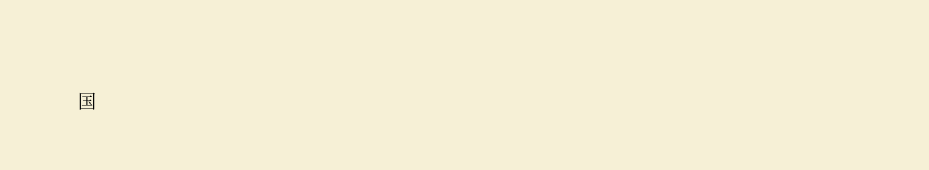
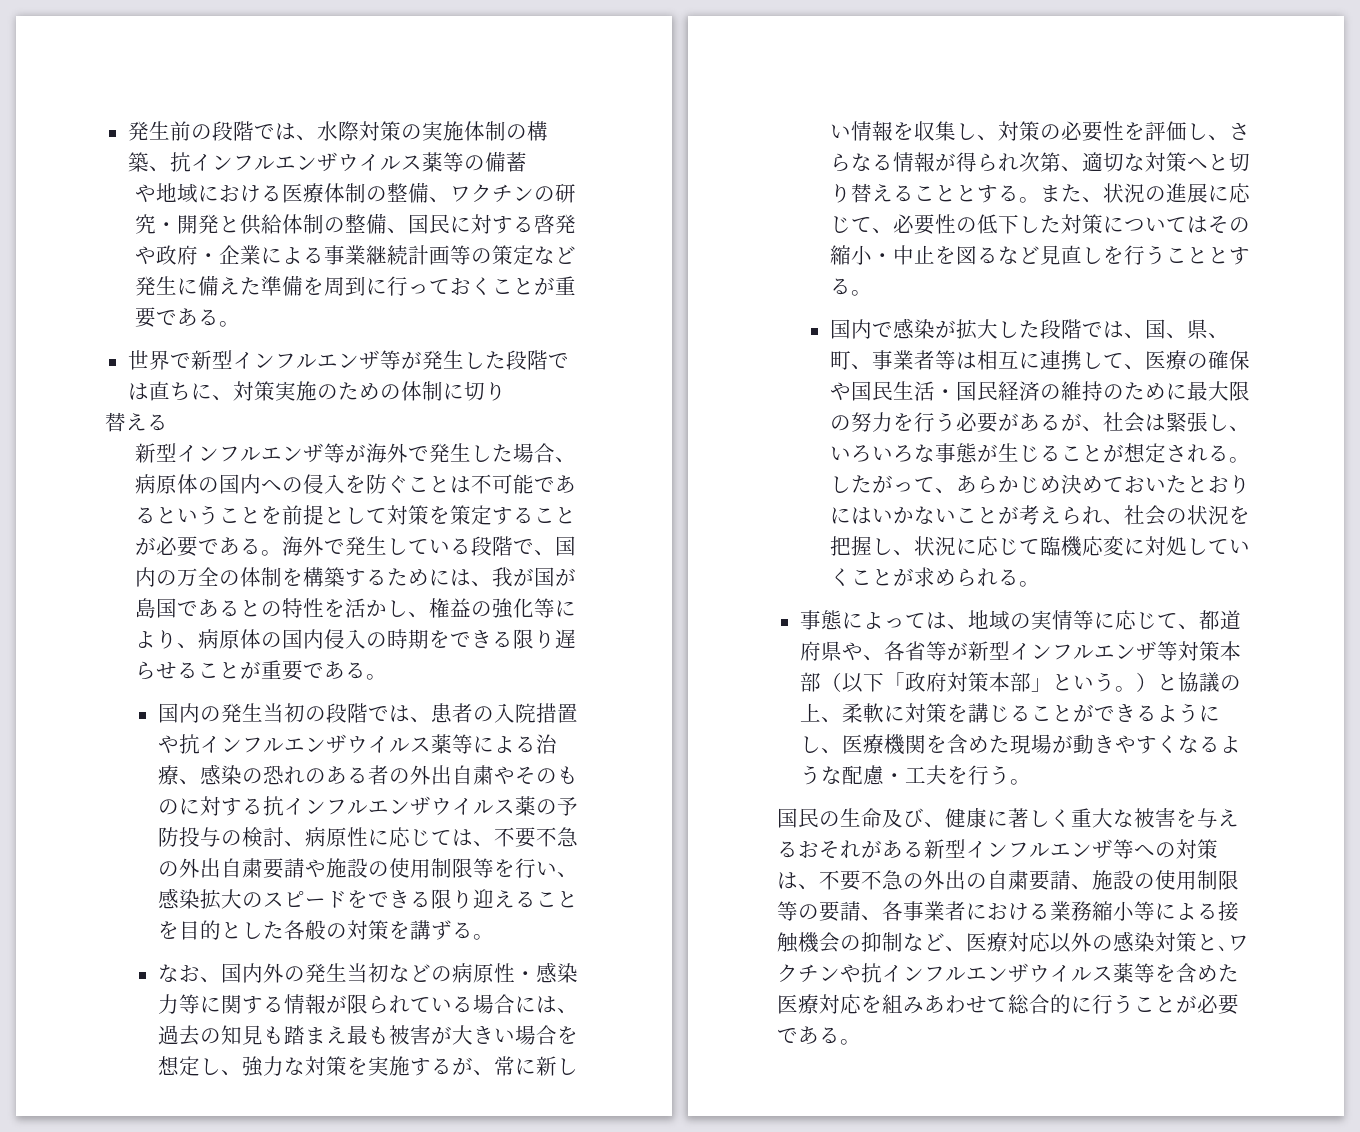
[78,92,96,110] 国 -> [127,121,548,141] [127,151,527,172] [135,182,577,203] [135,213,577,235] [135,245,577,265] [135,275,577,296] [135,307,241,328] [127,350,569,370] [127,381,506,401] [105,412,168,432] [135,443,577,463] [135,474,577,494] [135,505,577,525] [135,536,577,557] [135,567,577,587] [135,598,577,619] [135,629,577,649] [135,660,388,681] [157,703,578,723] [157,734,557,754] [157,764,578,785] [157,796,578,816] [157,827,578,848] [157,858,578,879] [157,888,578,910] [157,920,494,940] [157,962,578,983] [157,994,578,1014] [157,1025,578,1046] [157,1056,578,1077] [829,121,1250,142] [829,152,1250,172] [829,183,1251,203] [829,214,1250,235] [829,245,1250,265] [829,278,872,296] [829,318,1229,340] [829,350,1250,370] [829,381,1250,401] [829,412,1250,433] [829,443,1250,463] [829,474,1250,494] [829,505,1250,526] [829,536,1250,557] [829,567,1040,587] [799,610,1241,630] [799,641,1241,661] [799,672,1241,693] [799,703,1220,723] [799,734,1241,755] [799,765,1031,785] [777,808,1239,828] [777,839,1218,859] [777,870,1239,891] [777,901,1239,922] [777,931,1249,953] [777,963,1239,983] [777,994,1239,1015] [777,1026,861,1045] 発生前の段階では、水際対策の実施体制の構築、抗インフルエンザウイルス薬等の備蓄 // や地域における医療体制の整備、ワクチンの研究・開発と供給体制の整備、国民に対する啓発や政府・企業による事業継続計画等の策定など発生に備えた準備を周到に行っておくことが重要である。 // 世界で新型インフルエンザ等が発生した段階では直ちに、対策実施のための体制に切り // 替える // 新型インフルエンザ等が海外で発生した場合、病原体の国内への侵入を防ぐことは不可能であるということを前提として対策を策定することが必要である。海外で発生している段階で、国内の万全の体制を構築するためには、我が国が島国であるとの特性を活かし、権益の強化等により、病原体の国内侵入の時期をできる限り遅らせることが重要である。 // 国内の発生当初の段階では、患者の入院措置や抗インフルエンザウイルス薬等による治療、感染の恐れのある者の外出自粛やそのものに対する抗インフルエンザウイルス薬の予防投与の検討、病原性に応じては、不要不急の外出自粛要請や施設の使用制限等を行い、感染拡大のスピードをできる限り迎えることを目的とした各般の対策を講ずる。 // なお、国内外の発生当初などの病原性・感染力等に関する情報が限られている場合には、過去の知見も踏まえ最も被害が大きい場合を想定し、強力な対策を実施するが、常に新しい情報を収集し、対策の必要性を評価し、さらなる情報が得られ次第、適切な対策へと切り替えることとする。また、状況の進展に応じて、必要性の低下した対策についてはその縮小・中止を図るなど見直しを行うこととする。 // 国内で感染が拡大した段階では、国、県、町、事業者等は相互に連携して、医療の確保や国民生活・国民経済の維持のために最大限の努力を行う必要があるが、社会は緊張し、いろいろな事態が生じることが想定される。したがって、あらかじめ決めておいたとおりにはいかないことが考えられ、社会の状況を把握し、状況に応じて臨機応変に対処していくことが求められる。 // 事態によっては、地域の実情等に応じて、都道府県や、各省等が新型インフルエンザ等対策本部（以下「政府対策本部」という。）と協議の上、柔軟に対策を講じることができるようにし、医療機関を含めた現場が動きやすくなるような配慮・工夫を行う。 // 国民の生命及び、健康に著しく重大な被害を与えるおそれがある新型インフルエンザ等への対策は、不要不急の外出の自粛要請、施設の使用制限等の要請、各事業者における業務縮小等による接触機会の抑制など、医療対応以外の感染対策と､ワクチンや抗インフルエンザウイルス薬等を含めた医療対応を組みあわせて総合的に行うことが必要である。

